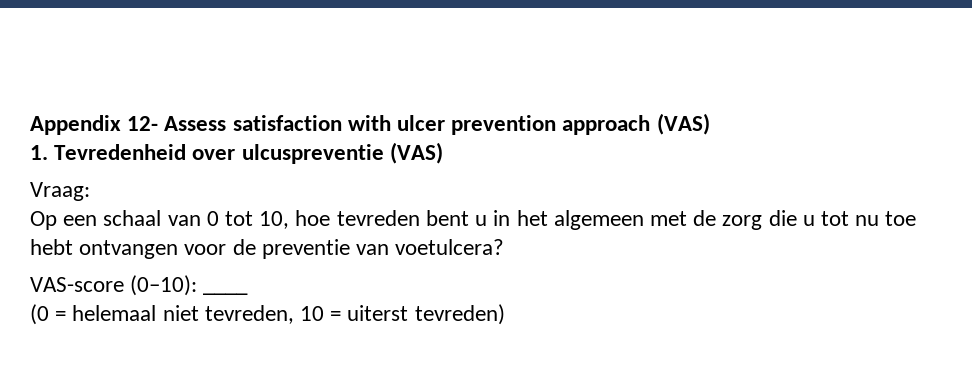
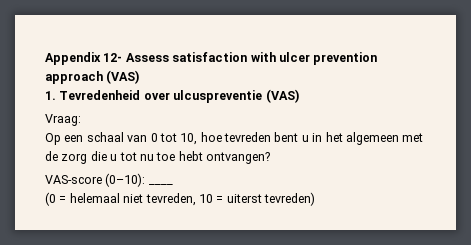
[79,239,505,259] ontvangen voor de preventie van voetulcera? -> [206,152,270,164] ontvangen?

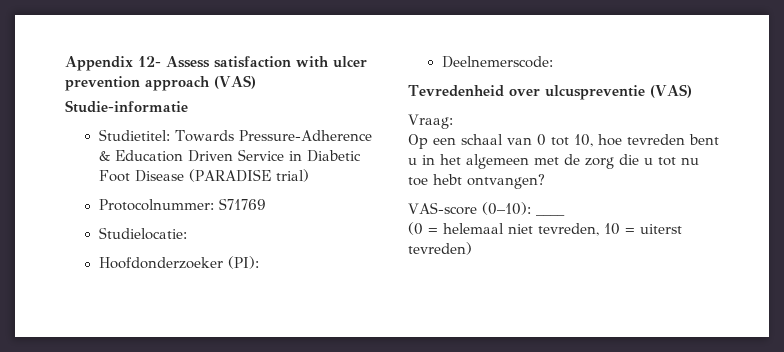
[45,91,56,100] 1. -> [65,100,188,113] [98,129,372,142] [98,149,361,162] [98,169,309,182] [98,198,266,211] [98,227,187,240] [98,256,259,269] [441,56,553,68] Studie-informatie // Studietitel: Towards Pressure-Adherence & Education Driven Service in Diabetic Foot Disease (PARADISE trial) // Protocolnummer: S71769 // Studielocatie: // Hoofdonderzoeker (PI): // Deelnemerscode: //

